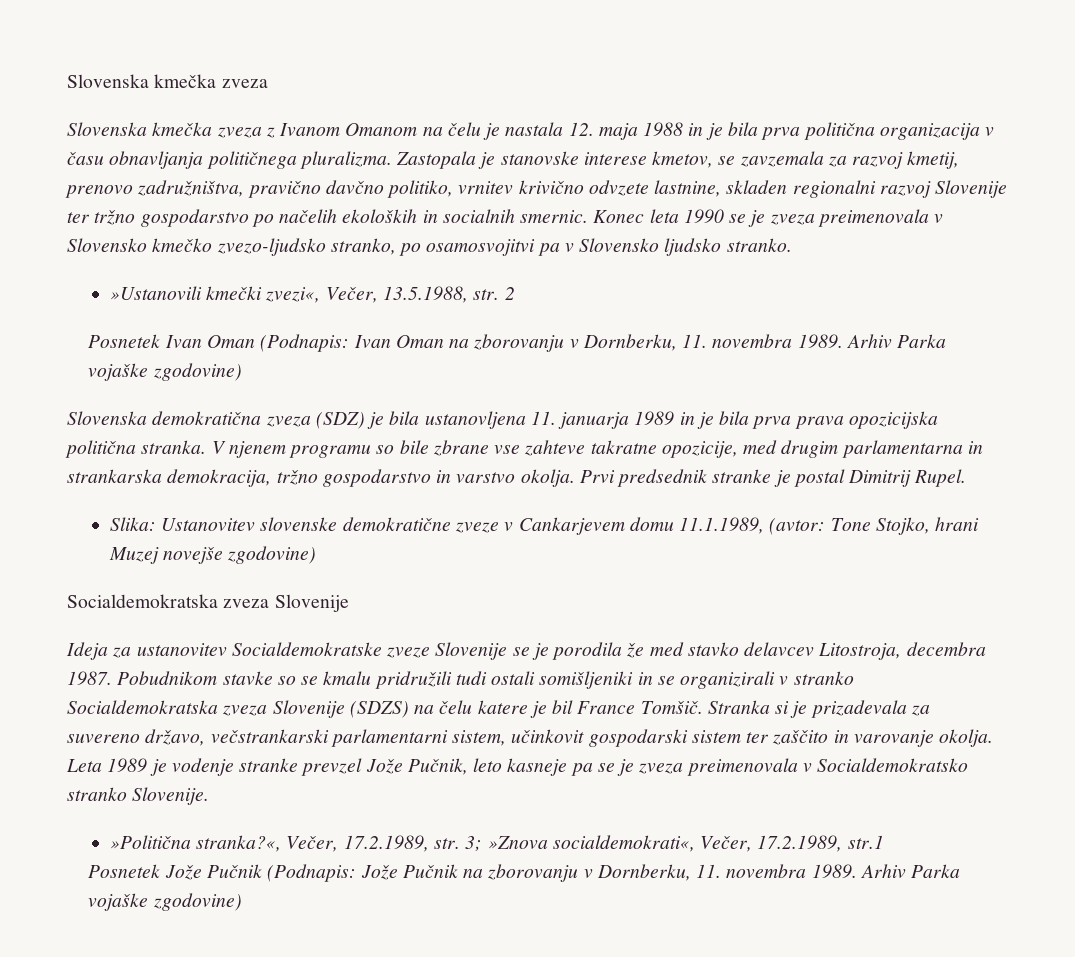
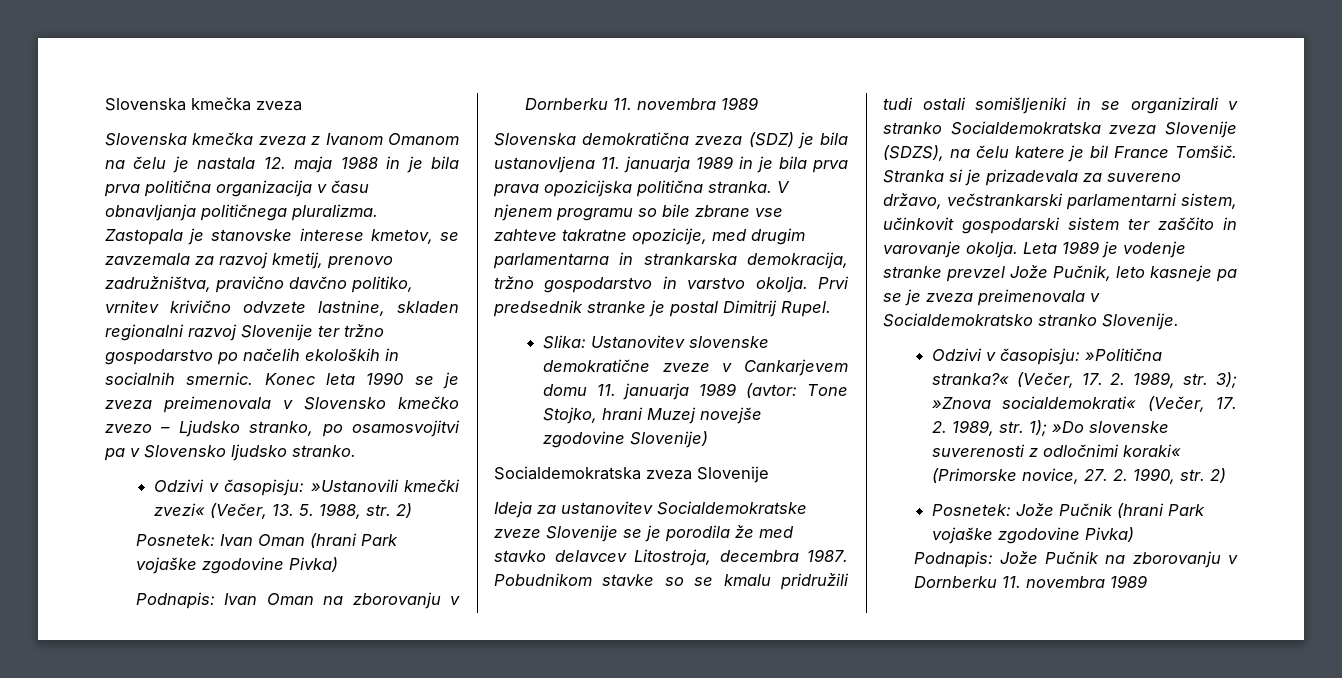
[216,238,326,256] zvezo-ljudsko -> [105,420,240,437] zvezo – Ljudsko
[109,286,515,303] [88,334,350,352] »Ustanovili kmečki zvezi«, Večer, 13.5.1988, str. 2 // Posnetek Ivan Oman (Podnapis: -> [153,479,461,496] [153,503,412,519] [135,533,398,548] [135,557,338,574] [135,592,215,609] Odzivi v časopisju: »Ustanovili kmečki zvezi« (Večer, 13. 5. 1988, str. 2) // Posnetek: Ivan Oman (hrani Park vojaške zgodovine Pivka) // Podnapis:
[582,334,947,351] [88,363,242,381] Dornberku, 11. novembra 1989. Arhiv Parka vojaške zgodovine) -> [524,97,759,110] Dornberku 11. novembra 1989
[679,517,765,534] 11.1.1989, -> [596,383,738,400] 11. januarja 1989
[227,546,317,564] zgodovine) -> [542,431,708,448] zgodovine Slovenije)
[349,701,409,718] (SDZS) -> [883,145,944,161] (SDZS),
[109,835,884,852] [88,864,357,882] »Politična stranka?«, Večer, 17.2.1989, str. 3; »Znova socialdemokrati«, Večer, 17.2.1989, str.1 // Posnetek Jože Pučnik (Podnapis: -> [931,348,1162,365] [931,372,1237,388] [931,396,1237,412] [931,420,1169,436] [931,444,1181,457] [931,468,1226,484] [931,503,1205,518] [931,527,1134,544] [913,551,993,568] Odzivi v časopisju: »Politična stranka?« (Večer, 17. 2. 1989, str. 3); »Znova socialdemokrati« (Večer, 17. 2. 1989, str. 1); »Do slovenske suverenosti z odločnimi koraki« (Primorske novice, 27. 2. 1990, str. 2) // Posnetek: Jože Pučnik (hrani Park vojaške zgodovine Pivka) // Podnapis:
[596,864,961,881] [88,893,242,911] Dornberku, 11. novembra 1989. Arhiv Parka vojaške zgodovine) -> [913,575,1148,588] Dornberku 11. novembra 1989

